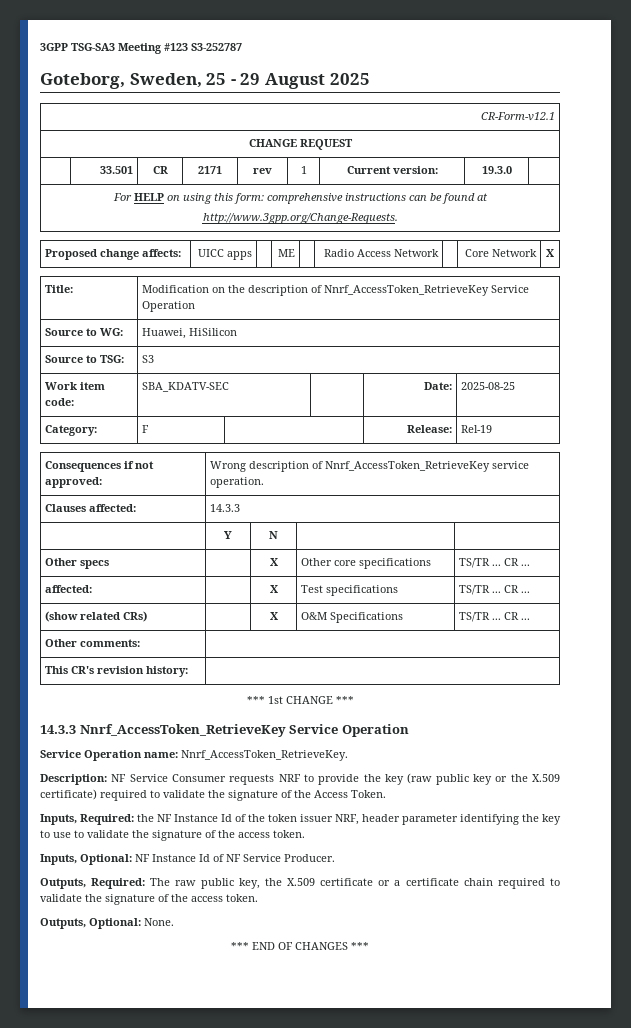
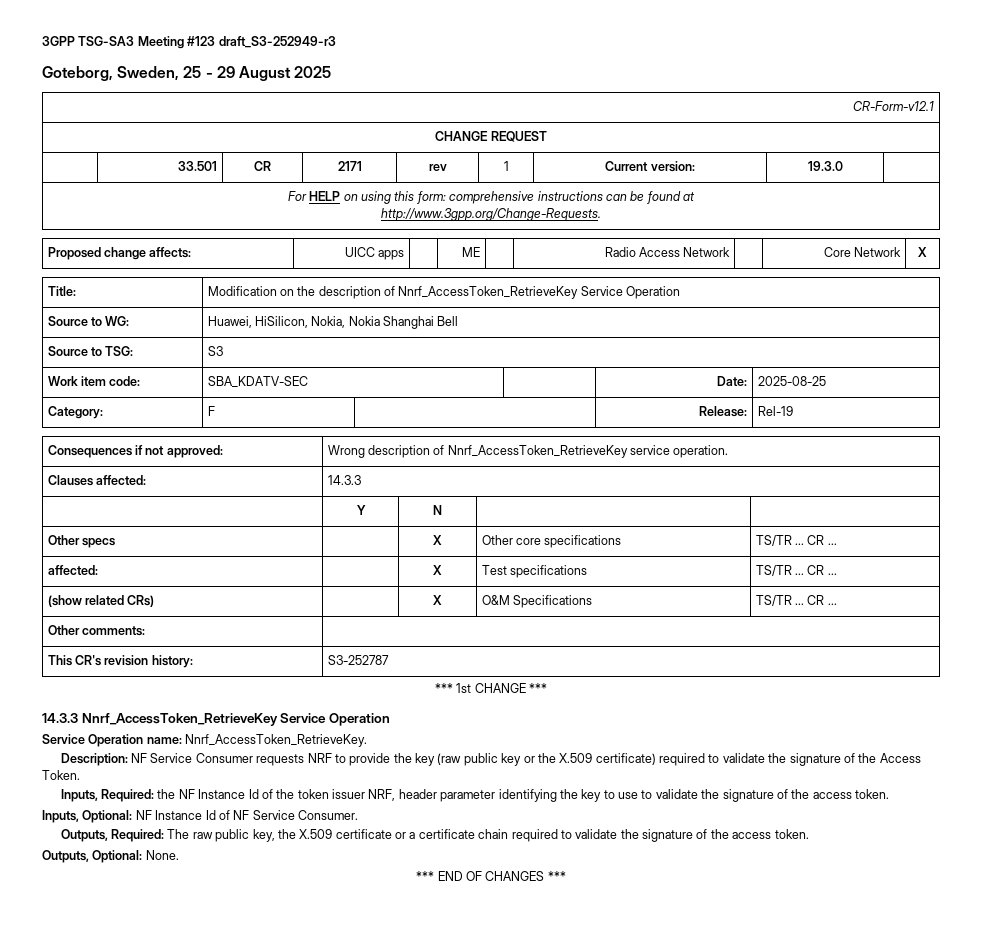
[191,43,242,51] S3-252787 -> [218,36,336,48] draft_S3-252949-r3
[188,328,237,336] HiSilicon -> [254,316,459,329] HiSilicon, Nokia, Nokia Shanghai Bell
(188, 671) none -> [327,655,389,665] S3-252787
[284,854,335,862] Producer. -> [298,810,358,820] Consumer.

